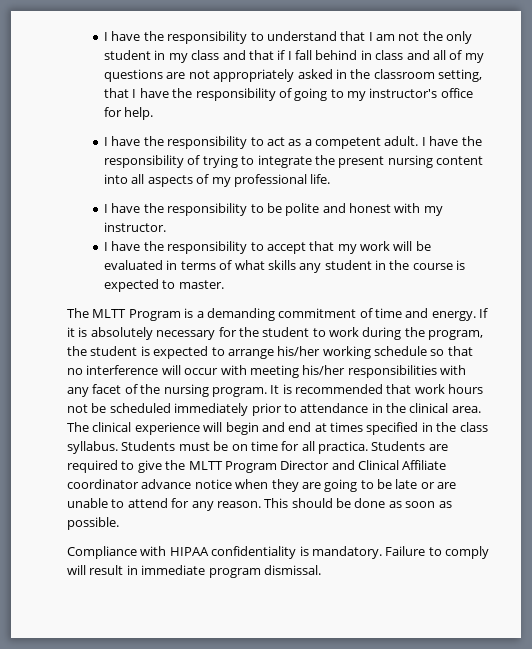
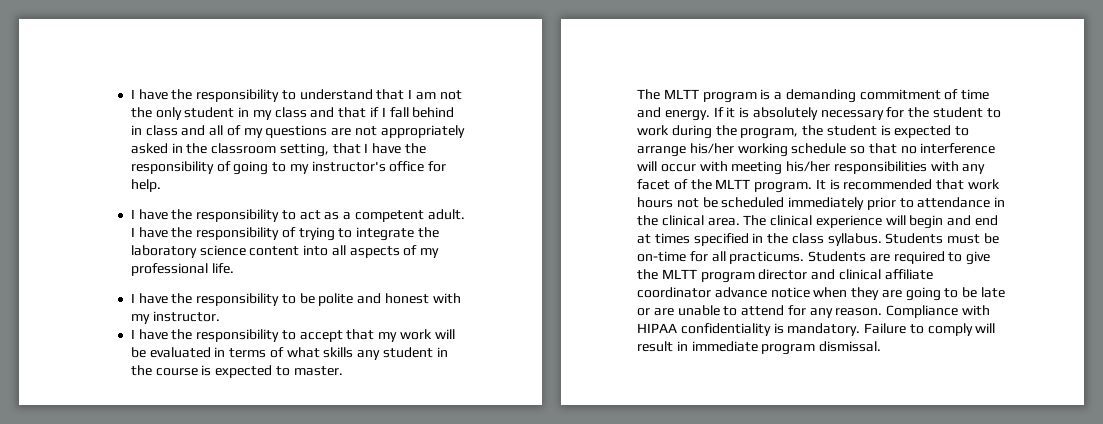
[338,155,433,168] present nursing -> [130,245,246,258] laboratory science
[128,309,181,321] Program -> [702,92,757,103] program
[163,384,209,397] nursing -> [715,179,751,189] MLTT
[231,441,278,451] on time -> [637,251,686,262] on-time
[318,441,368,454] practica. -> [729,251,805,264] practicums.
[224,460,447,473] Program Director and Clinical Affiliate -> [700,269,933,283] program director and clinical affiliate
[264,498,452,508] [67,517,119,530] This should be done as soon as possible. // -> (883, 312) none

